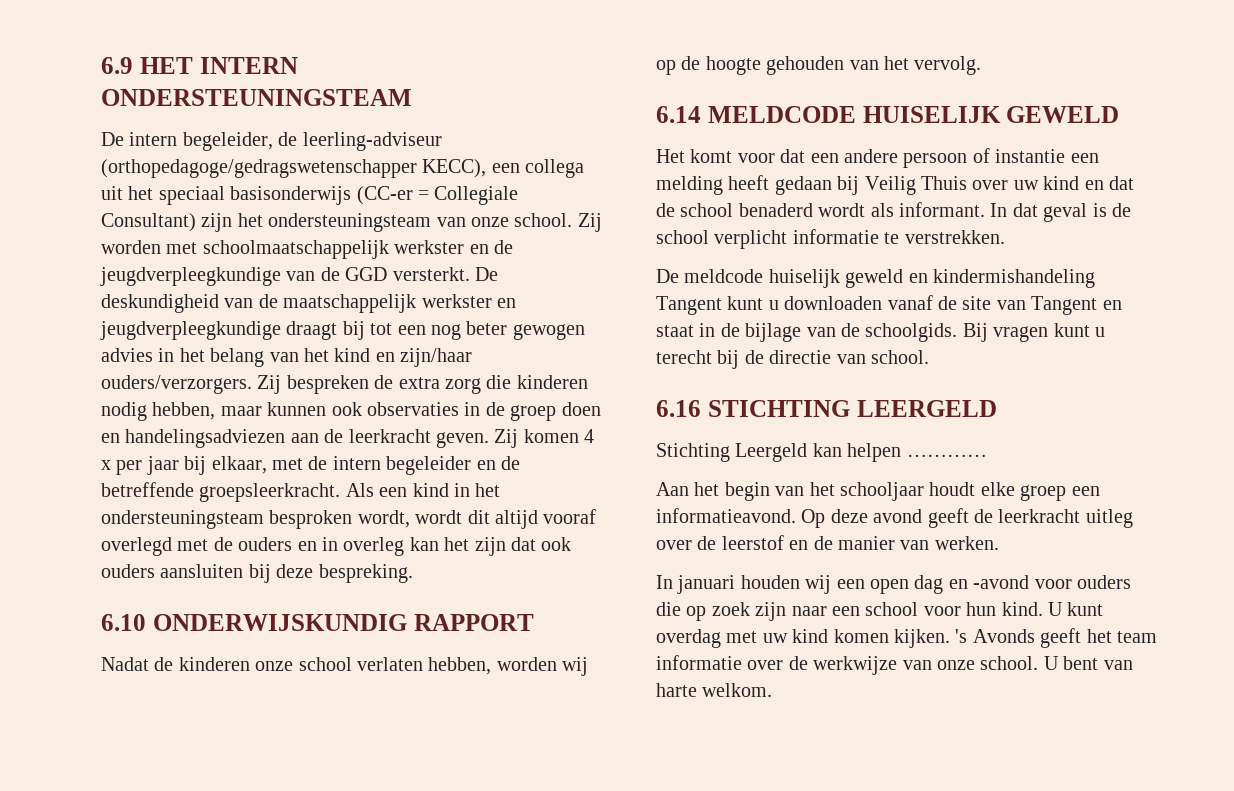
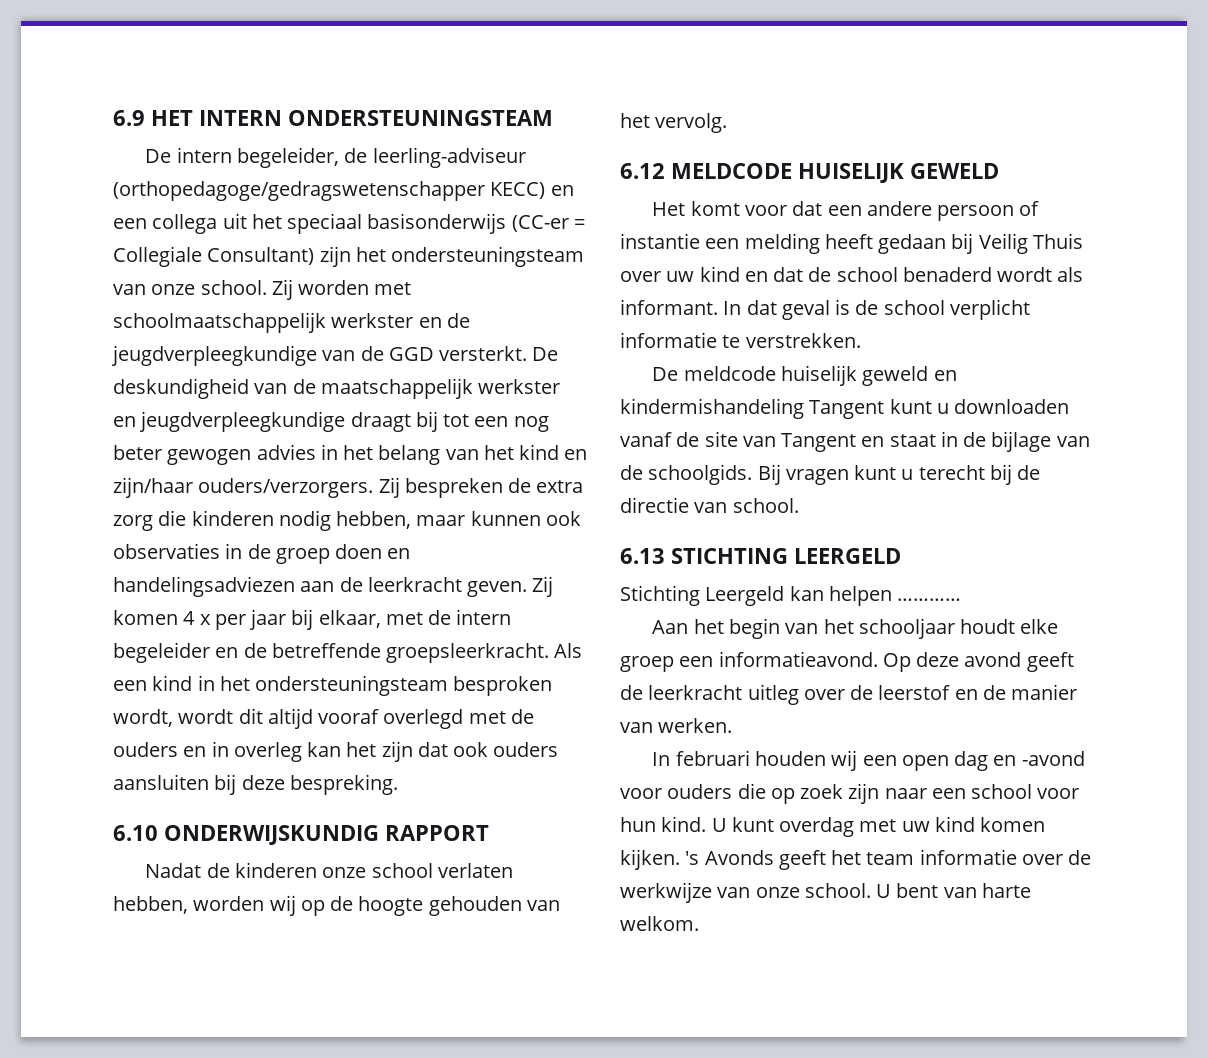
[422,159,487,178] KECC), -> [490,182,574,199] KECC) en
[656,106,701,123] 6.14 -> [620,163,665,179] 6.12
[656,400,701,417] 6.16 -> [620,548,665,564] 6.13
[677,575,736,594] januari -> [675,750,750,766] februari

